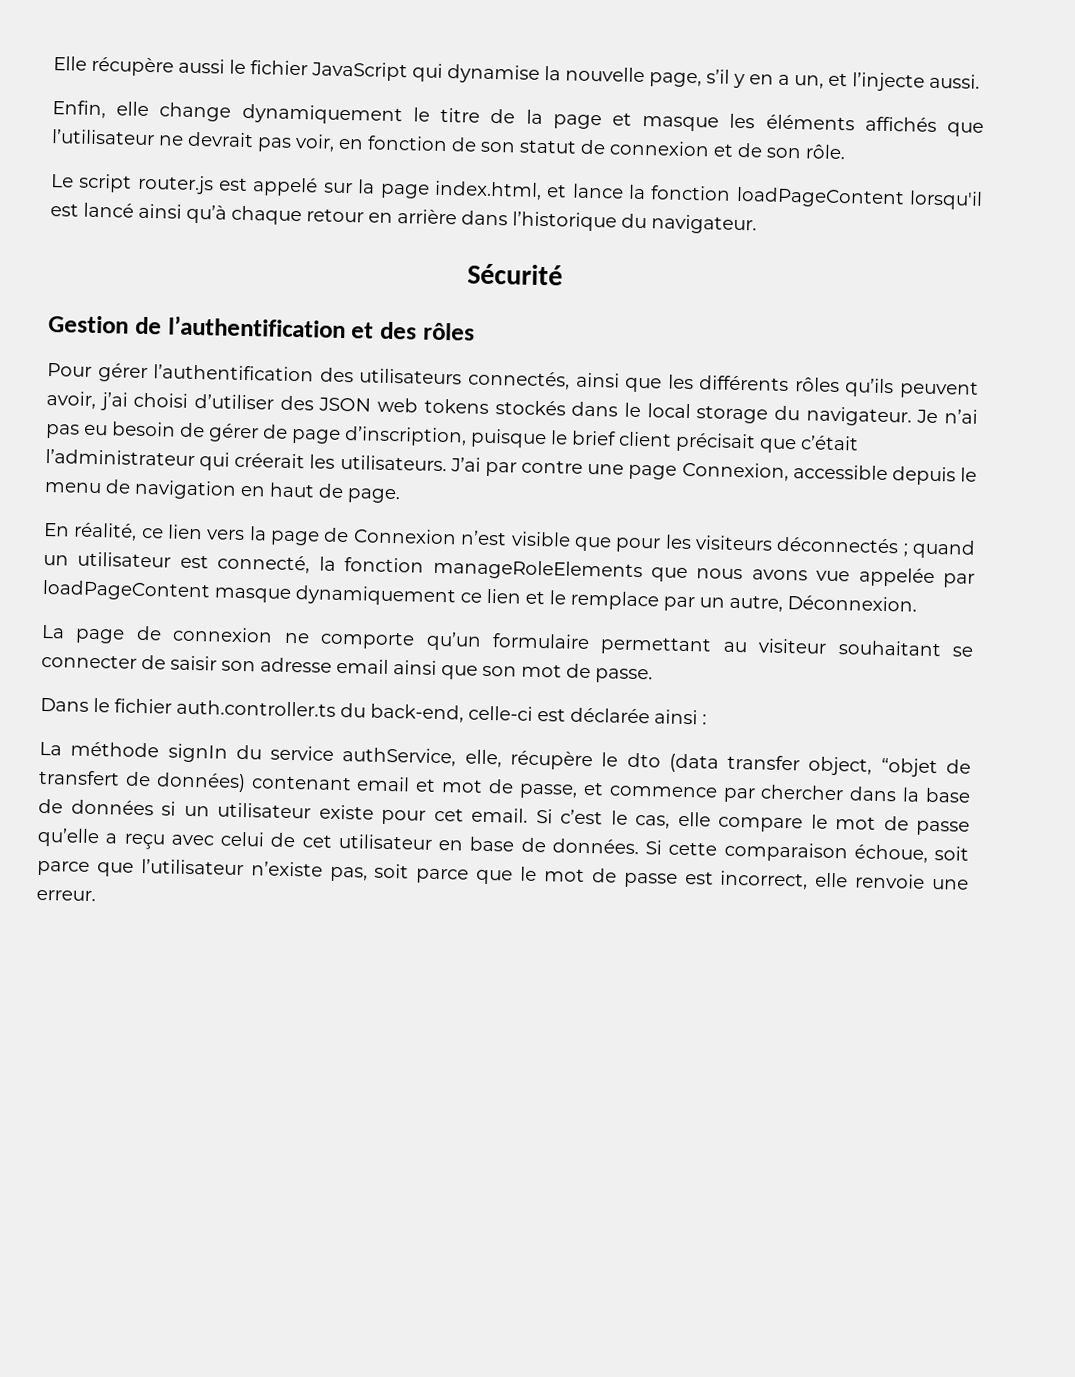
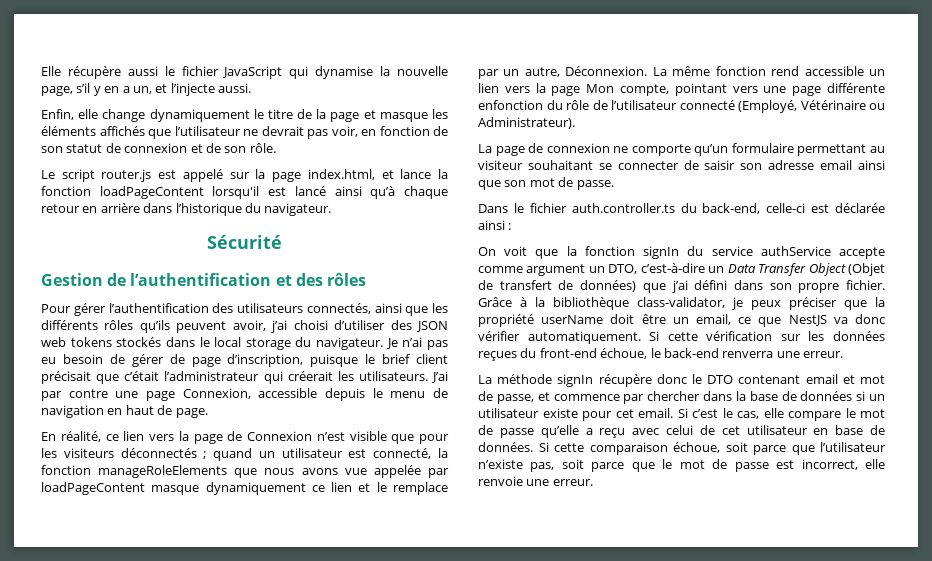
(917, 603) none -> [652,66,885,76] [478,83,885,96] [478,100,885,113] [478,117,575,129] La même fonction rend accessible un lien vers la page Mon compte, pointant vers une page différente enfonction du rôle de l’utilisateur connecté (Employé, Vétérinaire ou Administrateur).
[39,741,972,778] [38,769,246,793] La méthode signIn du service authService, elle, récupère le dto (data transfer object, “objet de transfert de données) -> [478,246,885,259] [478,263,886,276] [478,280,885,293] [478,297,885,310] [478,314,885,327] [478,331,885,344] [478,348,843,361] [478,374,734,387] On voit que la fonction signIn du service authService accepte comme argument un DTO, c’est-à-dire un Data Transfer Object (Objet de transfert de données) que j’ai défini dans son propre fichier. Grâce à la bibliothèque class-validator, je peux préciser que la propriété userName doit être un email, ce que NestJS va donc vérifier automatiquement. Si cette vérification sur les données reçues du front-end échoue, le back-end renverra une erreur. // La méthode signIn récupère donc le DTO

